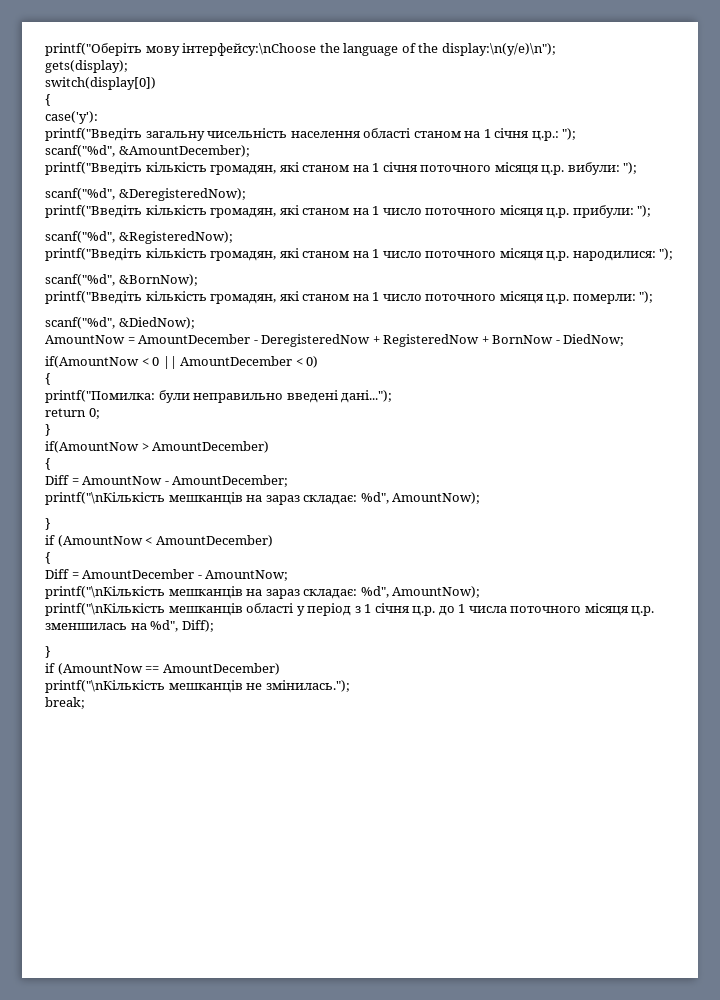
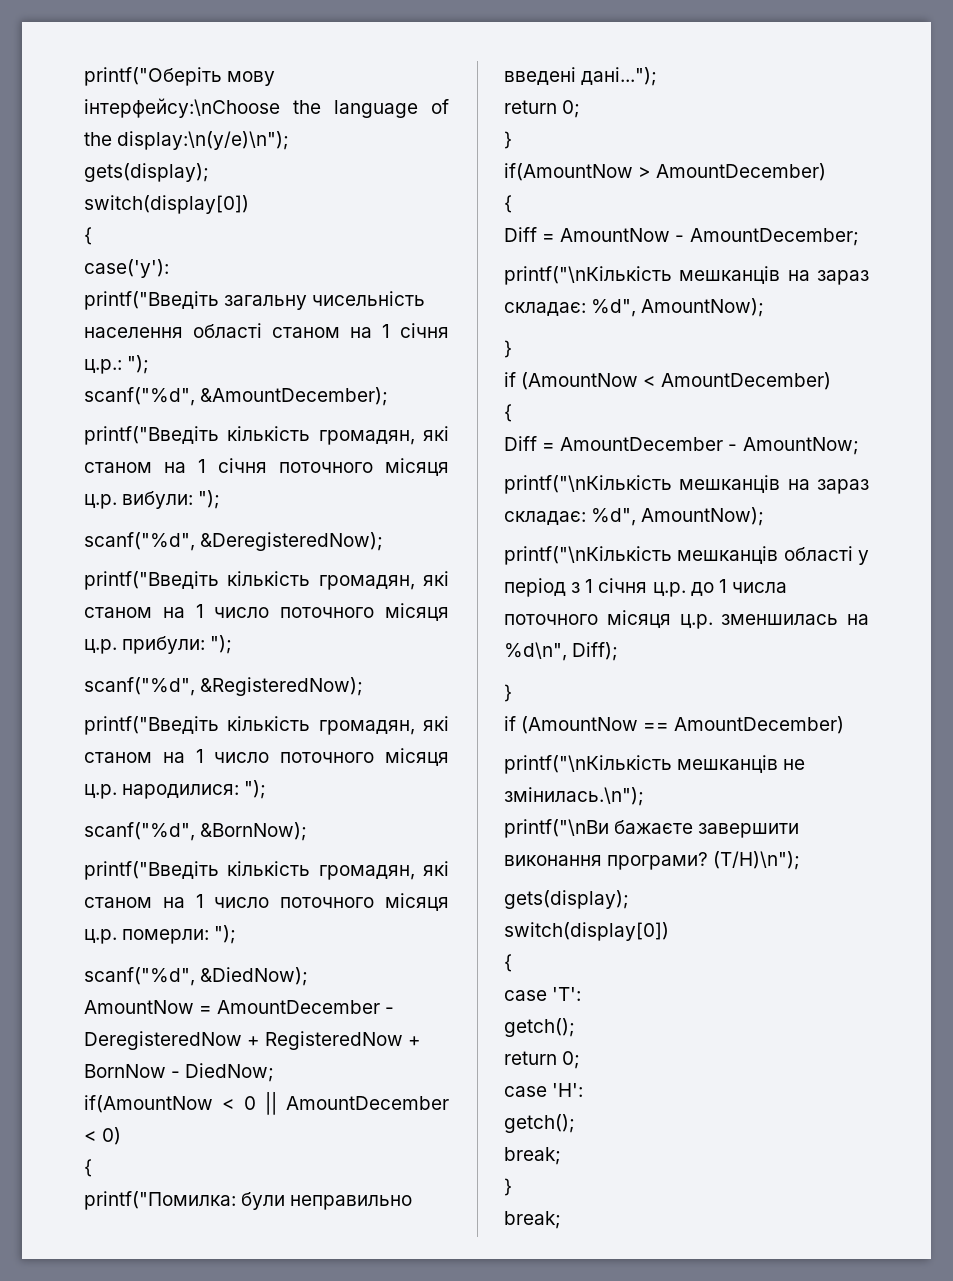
[150,620,179,632] %d", -> [504,642,567,661] %d\n",
[265,680,350,692] [45,697,85,709] змінилась."); // break; -> [504,787,644,806] [504,819,800,838] [504,851,801,870] [504,890,629,909] [504,922,669,941] [504,954,512,972] [504,987,582,1001] [504,1018,575,1037] [504,1051,581,1069] [504,1083,584,1097] [504,1114,575,1133] [504,1147,561,1165] [504,1178,512,1196] [504,1211,561,1229] змінилась.\n"); // printf("\nВи бажаєте завершити виконання програми? (Т/Н)\n"); // gets(display); // switch(display[0]) // { // case 'T': // getch(); // return 0; // case 'H': // getch(); // break; // } // break;

